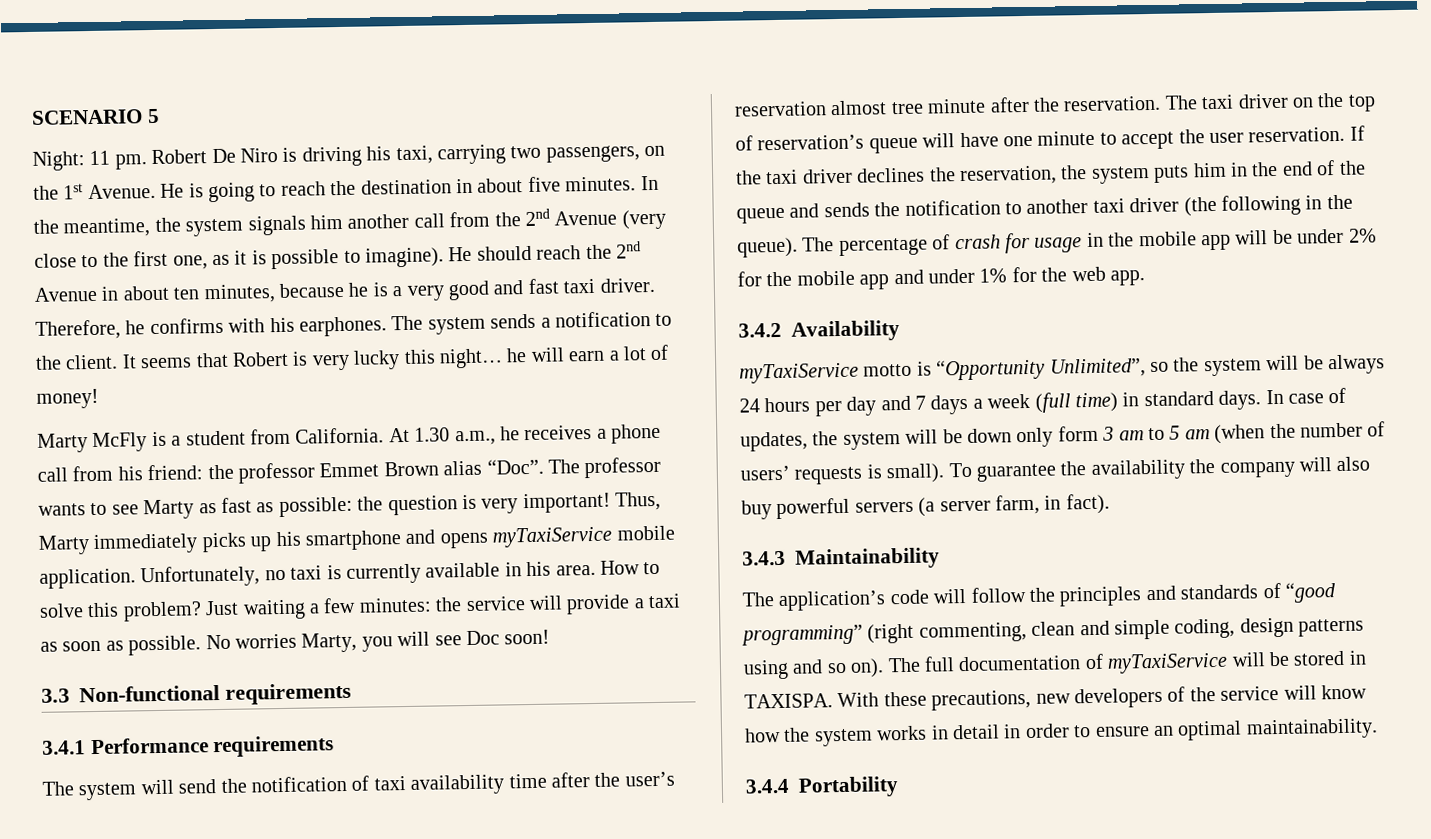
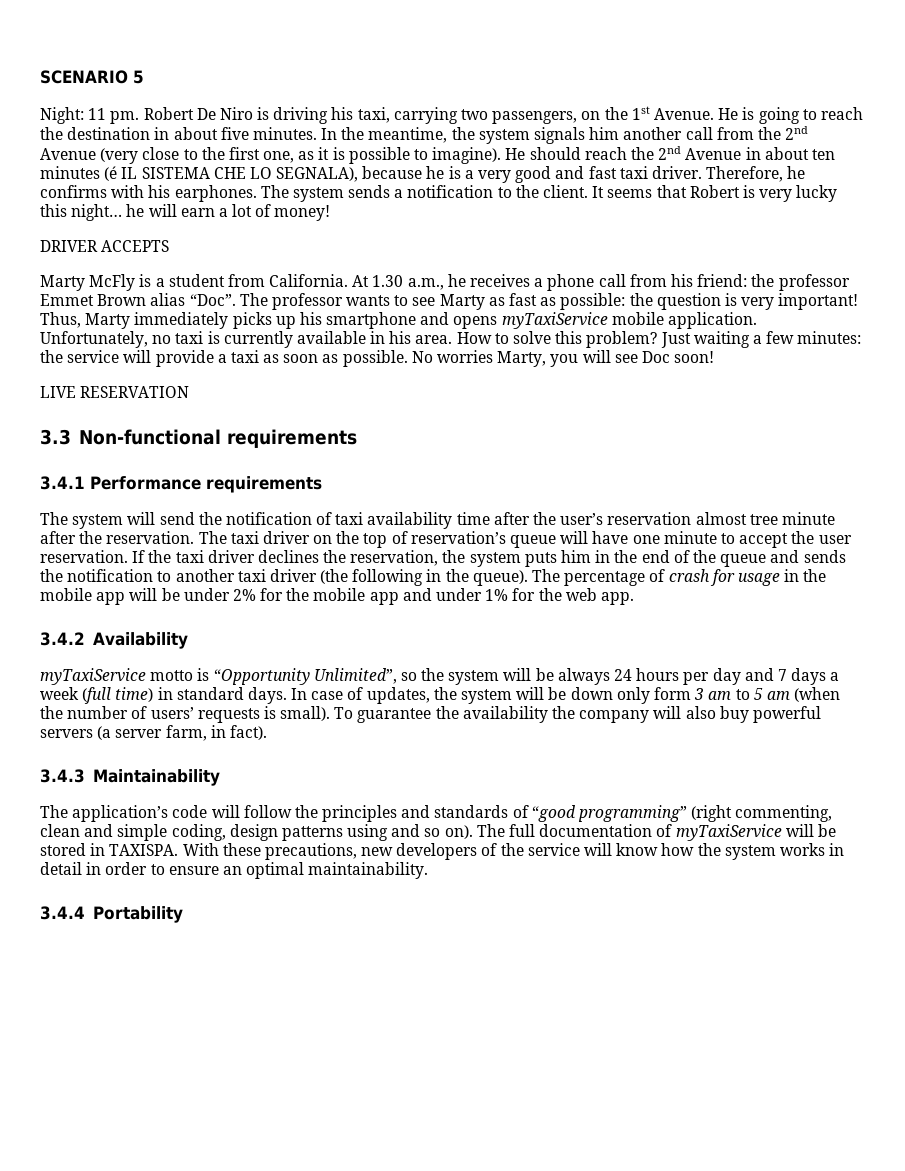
[203,284,276,304] minutes, -> [40,166,359,182] minutes (é IL SISTEMA CHE LO SEGNALA),
(99, 398) none -> [40,240,170,252] // DRIVER ACCEPTS
(551, 637) none -> [40,386,190,398] // LIVE RESERVATION

